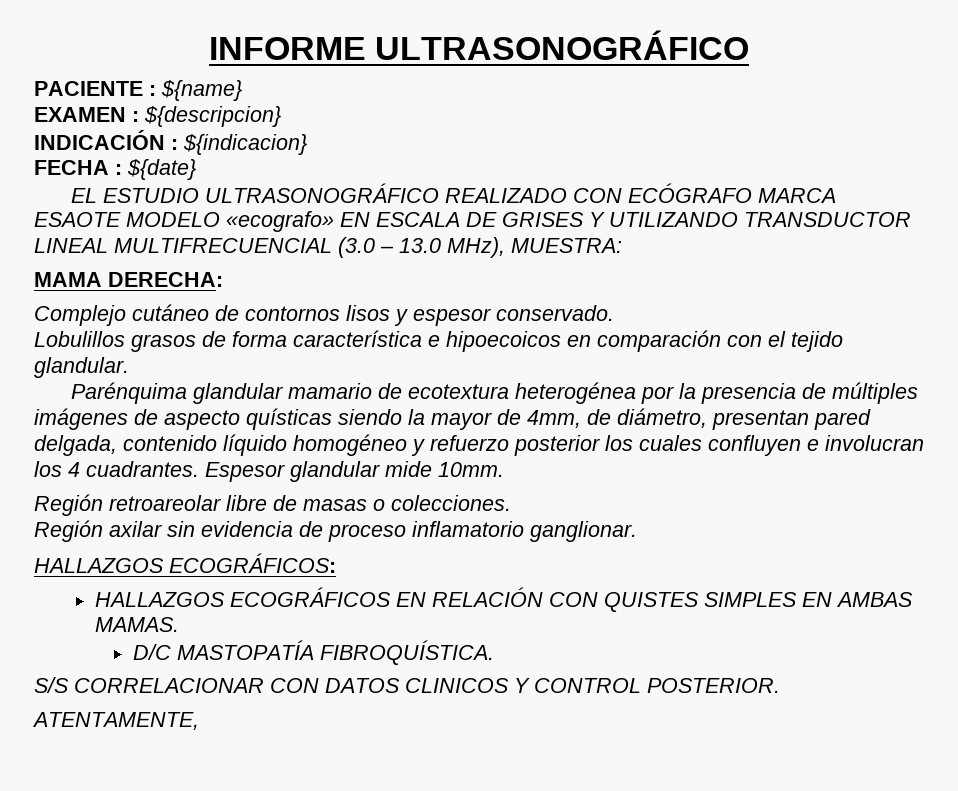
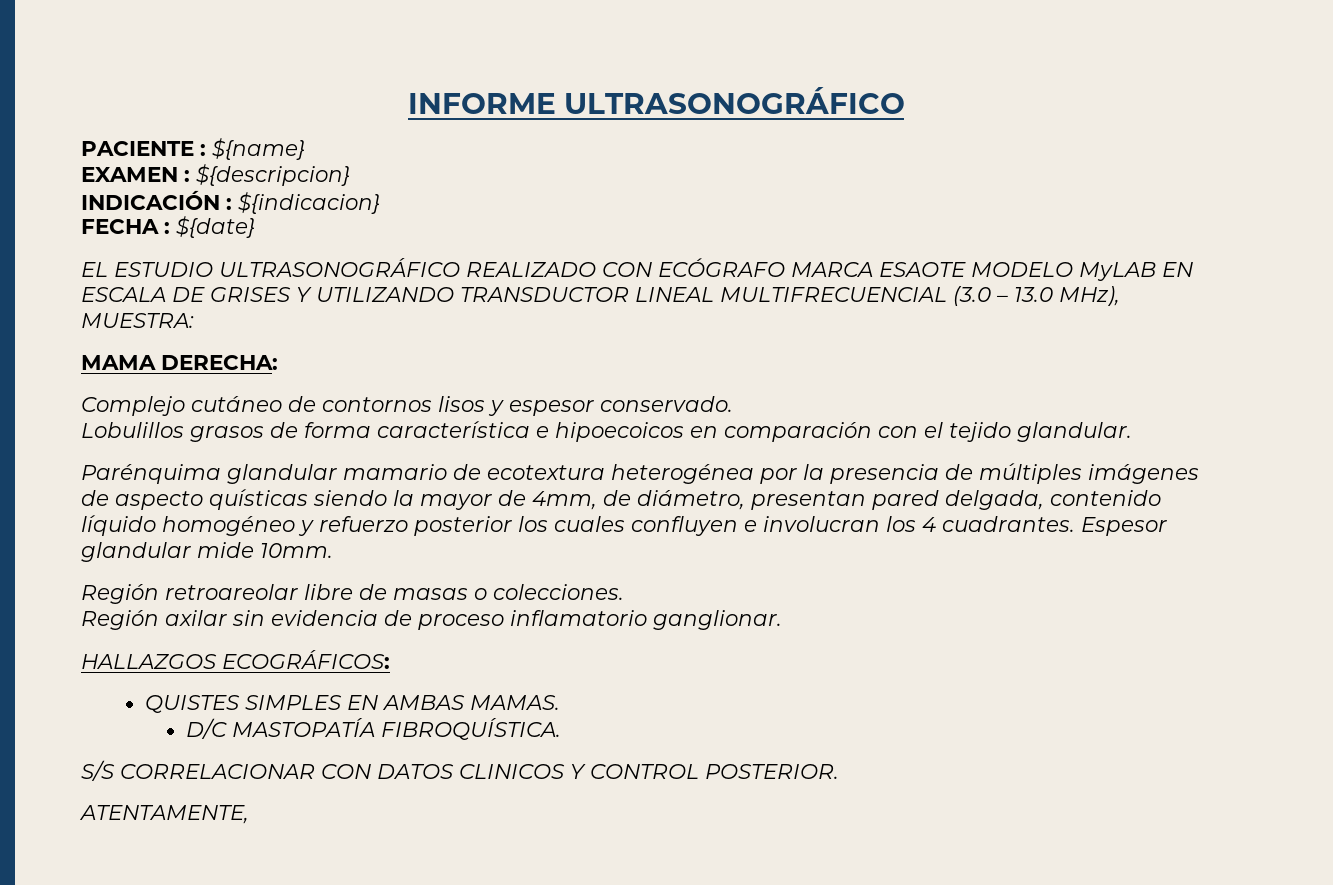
[226,211,334,232] «ecografo» -> [1079,262,1156,281] MyLAB
[95,587,599,607] HALLAZGOS ECOGRÁFICOS EN RELACIÓN CON -> (390, 659) none

